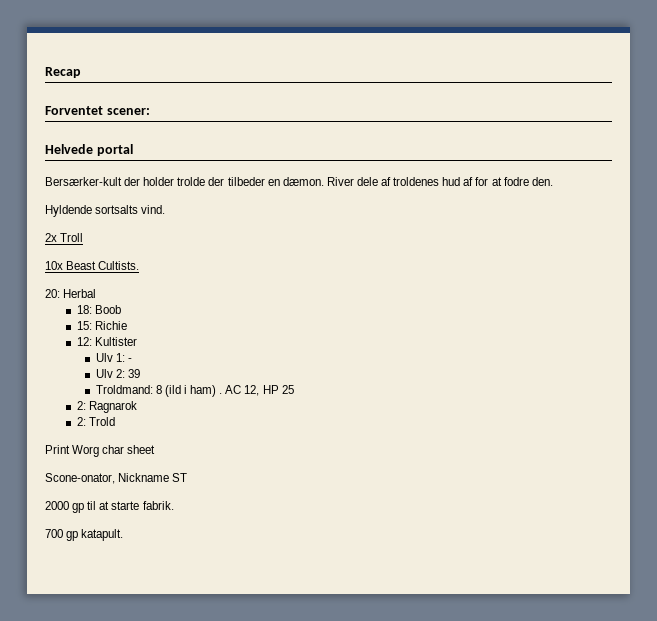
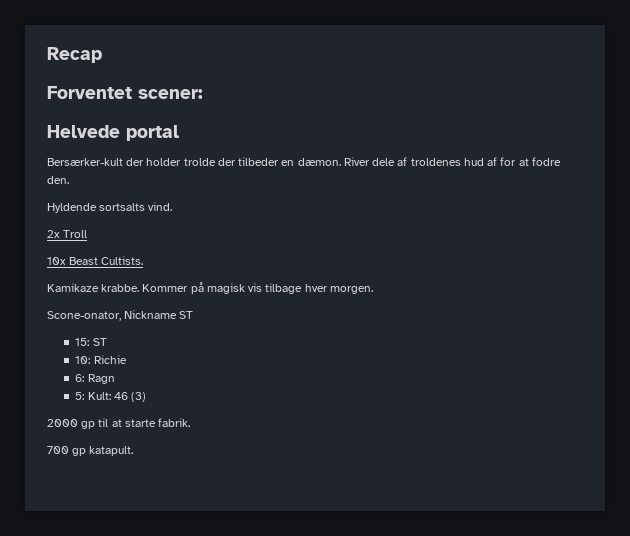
[45,289,97,298] [76,305,121,314] [76,321,127,330] [76,337,137,346] [95,353,132,362] [95,369,140,378] [95,385,294,397] [76,401,137,413] [76,417,115,426] [45,445,156,457] [45,473,188,484] 20: Herbal // 18: Boob // 15: Richie // 12: Kultister // Ulv 1: - // Ulv 2: 39 // Troldmand: 8 (ild i ham) . AC 12, HP 25 // 2: Ragnarok // 2: Trold // Print Worg char sheet // Scone-onator, Nickname ST -> [47,282,373,294] [47,310,194,321] [75,338,107,346] [75,355,127,364] [75,374,115,384] [75,392,147,402] Kamikaze krabbe. Kommer på magisk vis tilbage hver morgen. // Scone-onator, Nickname ST // 15: ST // 10: Richie // 6: Ragn // 5: Kult: 46 (3)

